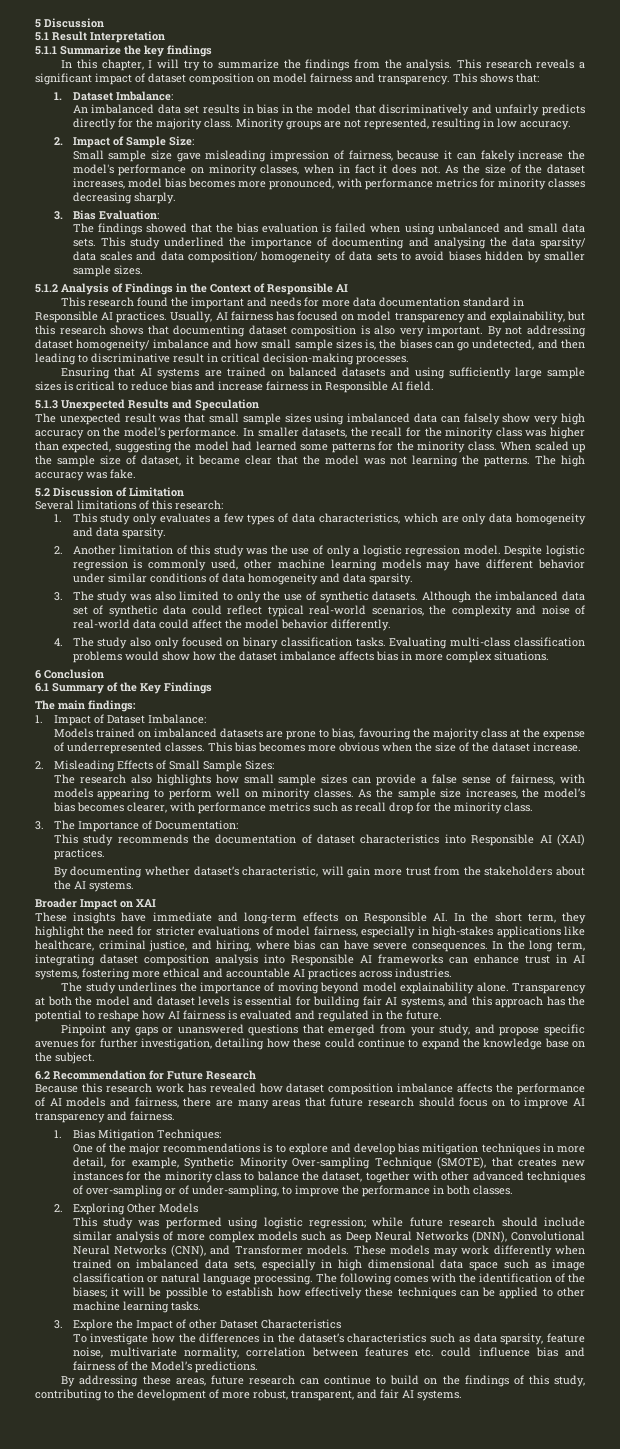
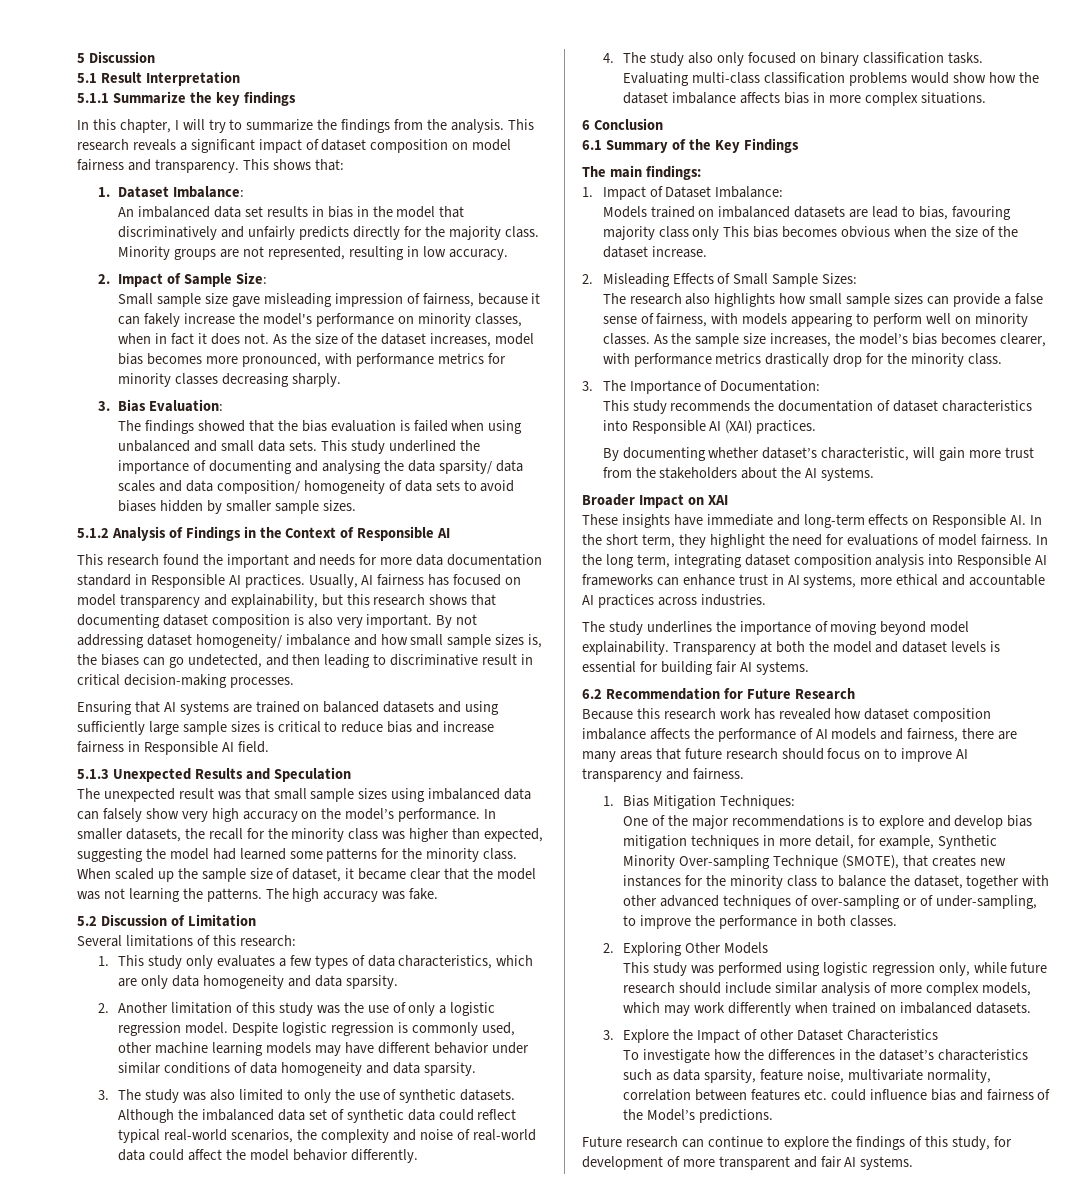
[286,731,317,740] prone -> [872,206,899,218] lead
[412,728,430,738] the -> (1011, 213) none
[509,728,585,740] [53,742,205,754] at the expense of underrepresented classes. -> [692,226,720,240] only
[307,745,336,752] more -> (838, 232) none
[312,802,386,812] such as recall -> [765,353,830,367] drastically
[155,926,195,936] stricter -> (845, 539) none
[313,926,585,938] [35,940,488,952] fairness, especially in high-stakes applications like healthcare, criminal justice, and hiring, where bias can have severe consequences. -> [981,534,1033,546] fairness.
[82,968,130,980] fostering -> (857, 581) none
[400,982,509,994] explainability alone. -> [582,641,669,655] explainability.
[400,996,585,1008] [35,1010,442,1022] [61,1024,586,1036] [35,1038,585,1050] [35,1052,95,1064] systems, and this approach has the potential to reshape how AI fairness is evaluated and regulated in the future. // Pinpoint any gaps or unanswered questions that emerged from your study, and propose specific avenues for further investigation, detailing how these could continue to expand the knowledge base on the subject. -> [755,661,809,675] systems.
[308,1217,366,1229] regression; -> [871,962,970,976] regression only,
[258,1231,586,1243] [72,1245,430,1257] models such as Deep Neural Networks (DNN), Convolutional Neural Networks (CNN), and Transformer models. These models -> [981,982,1031,996] [623,1002,661,1013] models, which
[205,1259,586,1271] [72,1273,585,1285] [71,1287,586,1299] [72,1301,201,1313] data sets, especially in high dimensional data space such as image classification or natural language processing. The following comes with the identification of the biases; it will be possible to establish how effectively these techniques can be applied to other machine learning tasks. -> [975,1002,1031,1014] datasets.
[61,1375,244,1387] By addressing these areas, future -> [582,1136,622,1147] Future
[390,1375,438,1385] build on -> [783,1136,829,1150] explore
[35,1389,134,1401] contributing to the -> [994,1136,1013,1147] for
[253,1389,354,1401] robust, transparent, -> [718,1156,790,1170] transparent

